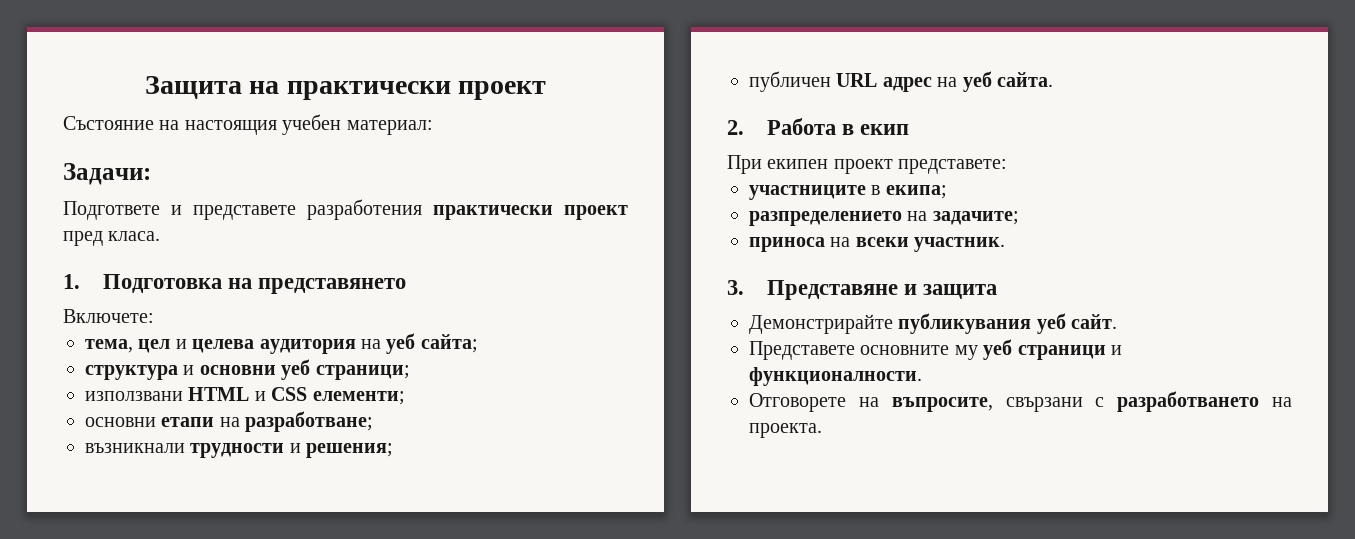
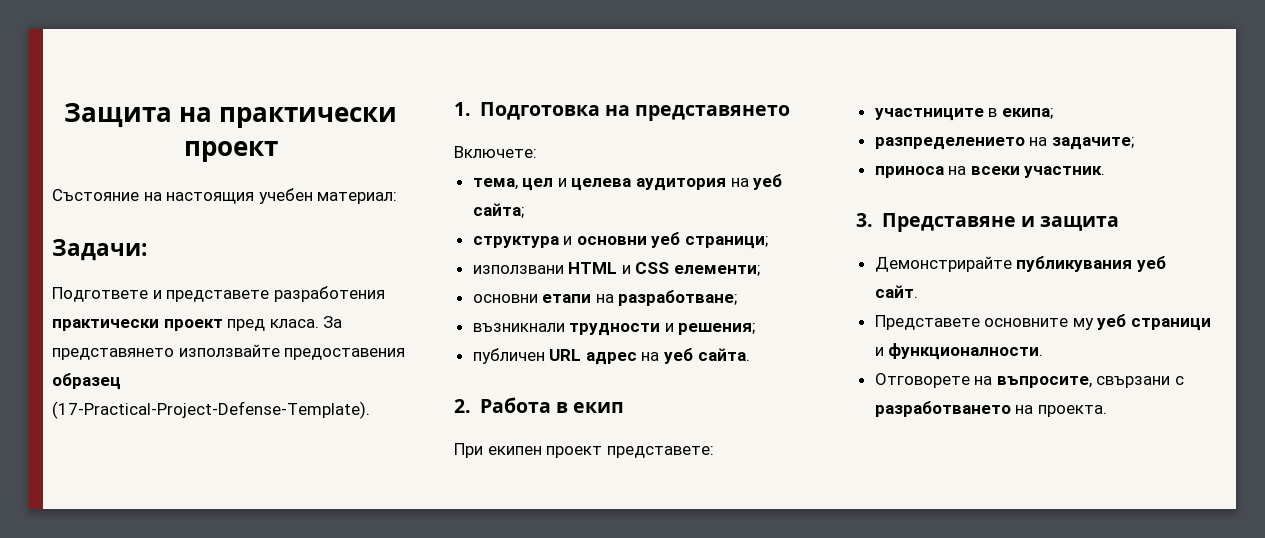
(161, 236) none -> [323,316,343,328] [52,344,406,360] [52,373,121,390] [52,401,370,419] За представянето използвайте предоставения образец (17-Practical-Project-Defense-Template).

